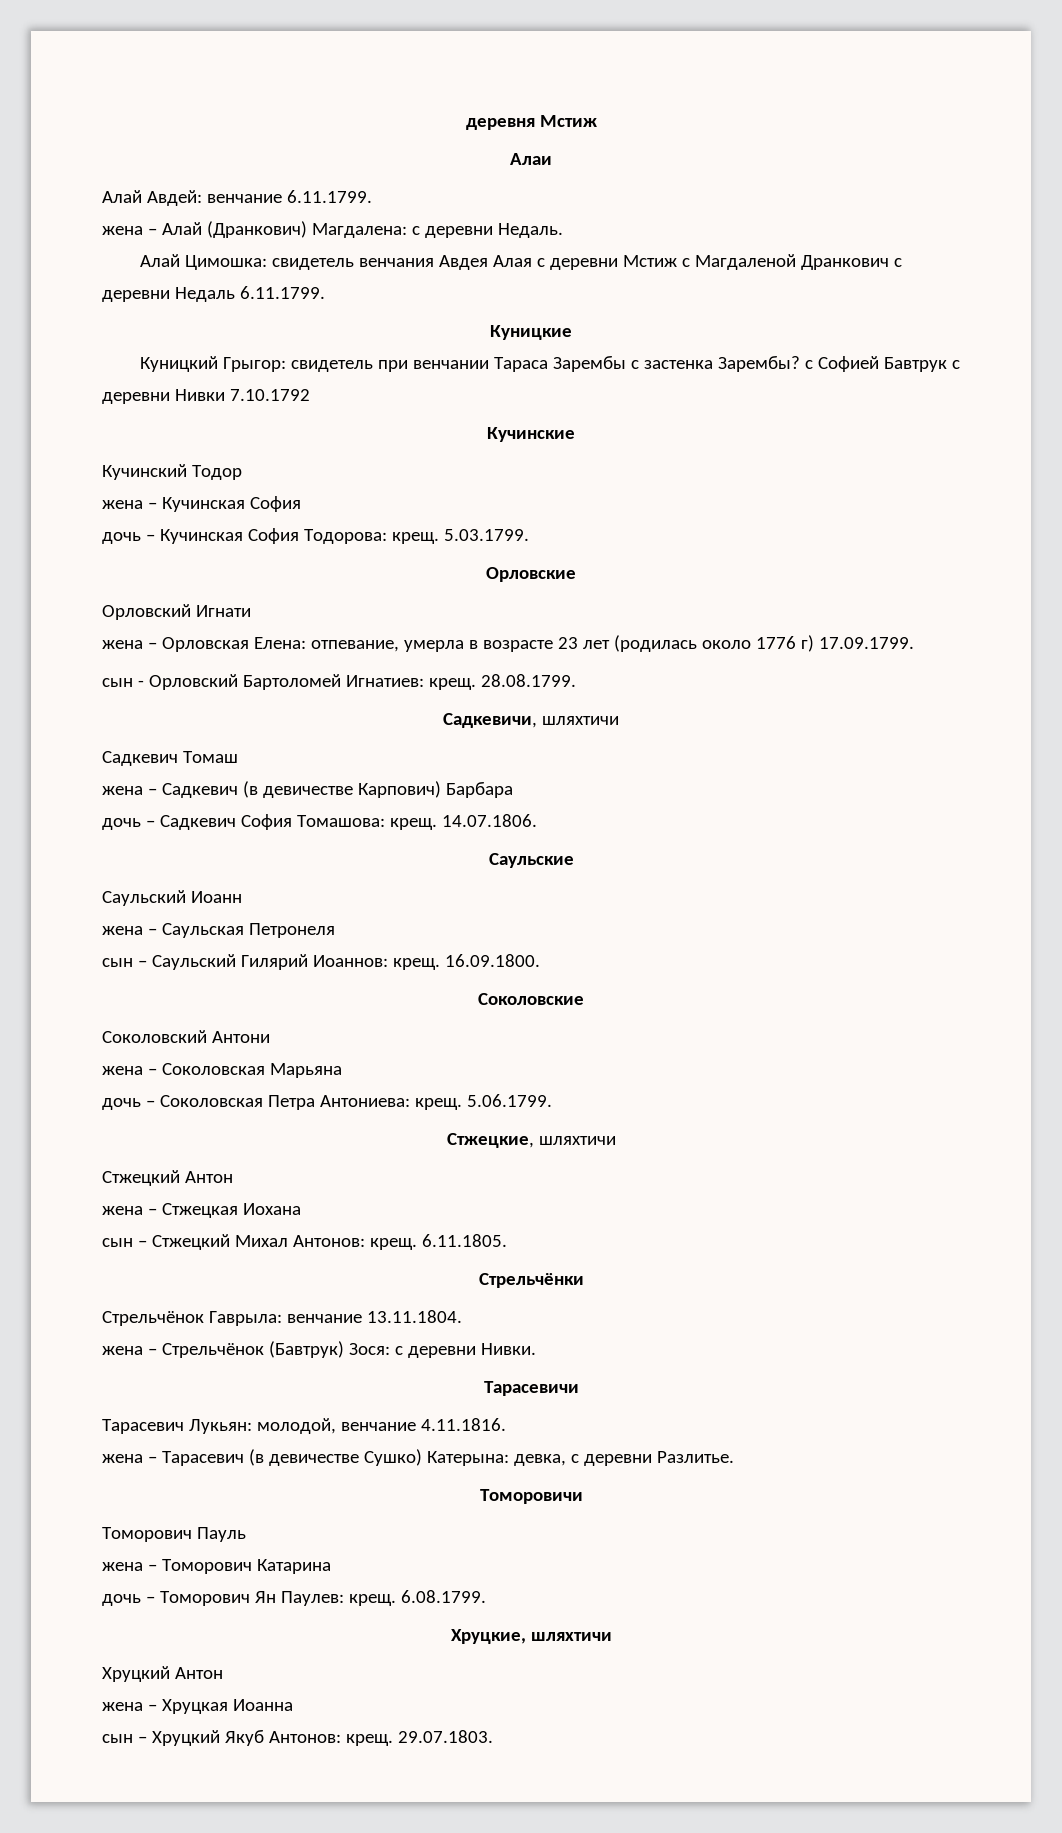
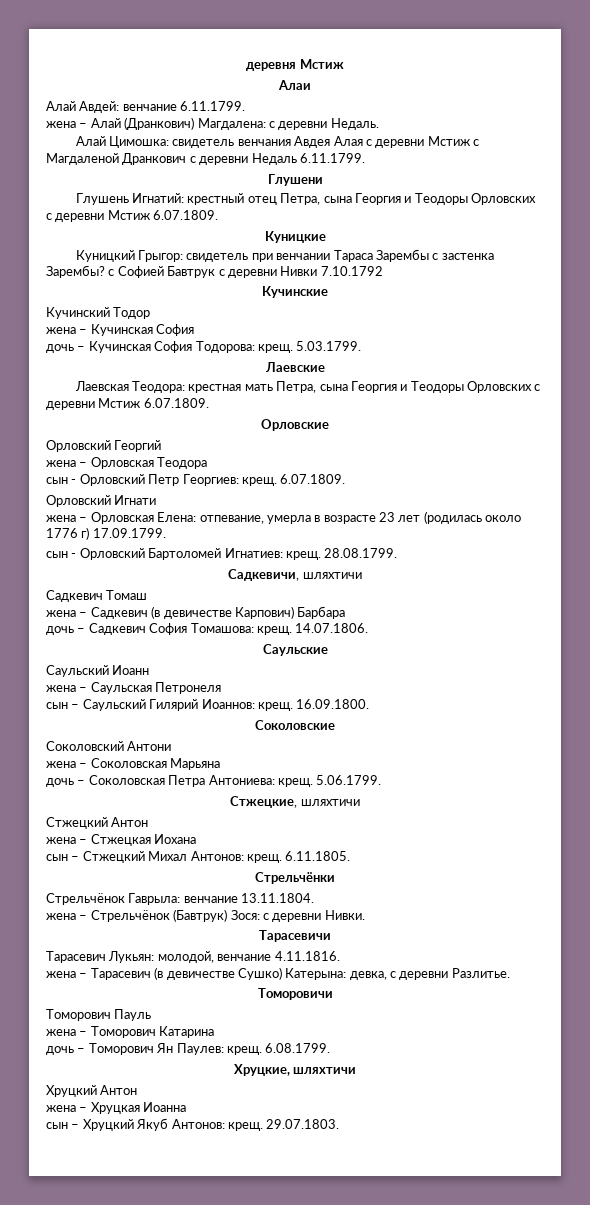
(325, 292) none -> [267,174,323,186] [75,193,537,205] [46,210,219,222] // Глушени // Глушень Игнатий: крестный отец Петра, сына Георгия и Теодоры Орловских с деревни Мстиж 6.07.1809.
[486,567,576,582] Орловские -> [264,362,325,372] [74,381,541,393] [46,398,209,410] [261,419,329,431] [46,440,162,452] [46,457,208,469] [46,474,346,486] Лаевские // Лаевская Теодора: крестная мать Петра, сына Георгия и Теодоры Орловских с деревни Мстиж 6.07.1809. // Орловские // Орловский Георгий // жена – Орловская Теодора // сын - Орловский Петр Георгиев: крещ. 6.07.1809.

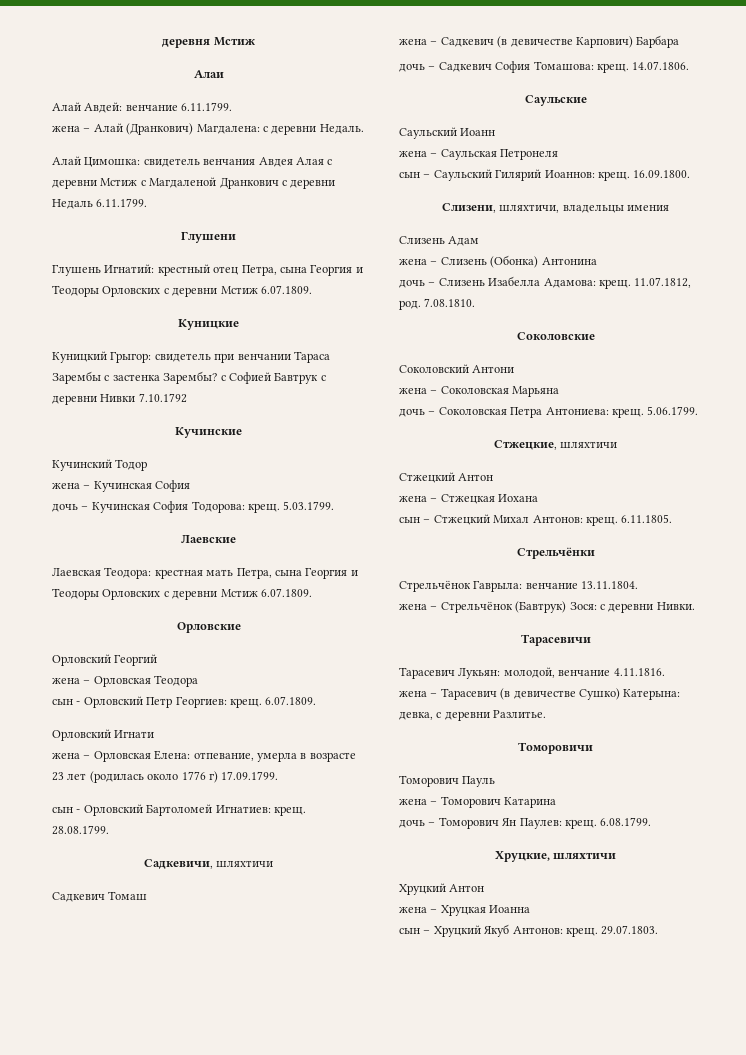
(370, 704) none -> [441,203,670,213] [399,236,480,246] [399,255,597,268] [399,276,692,289] [399,298,476,310] // Слизени, шляхтичи, владельцы имения // Слизень Адам // жена – Слизень (Обонка) Антонина // дочь – Слизень Изабелла Адамова: крещ. 11.07.1812, род. 7.08.1810.

